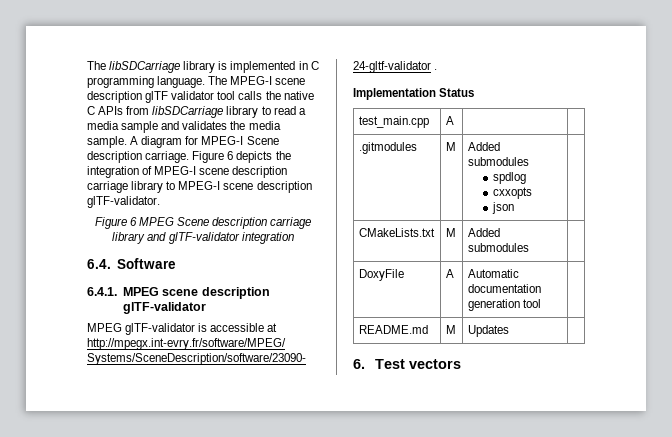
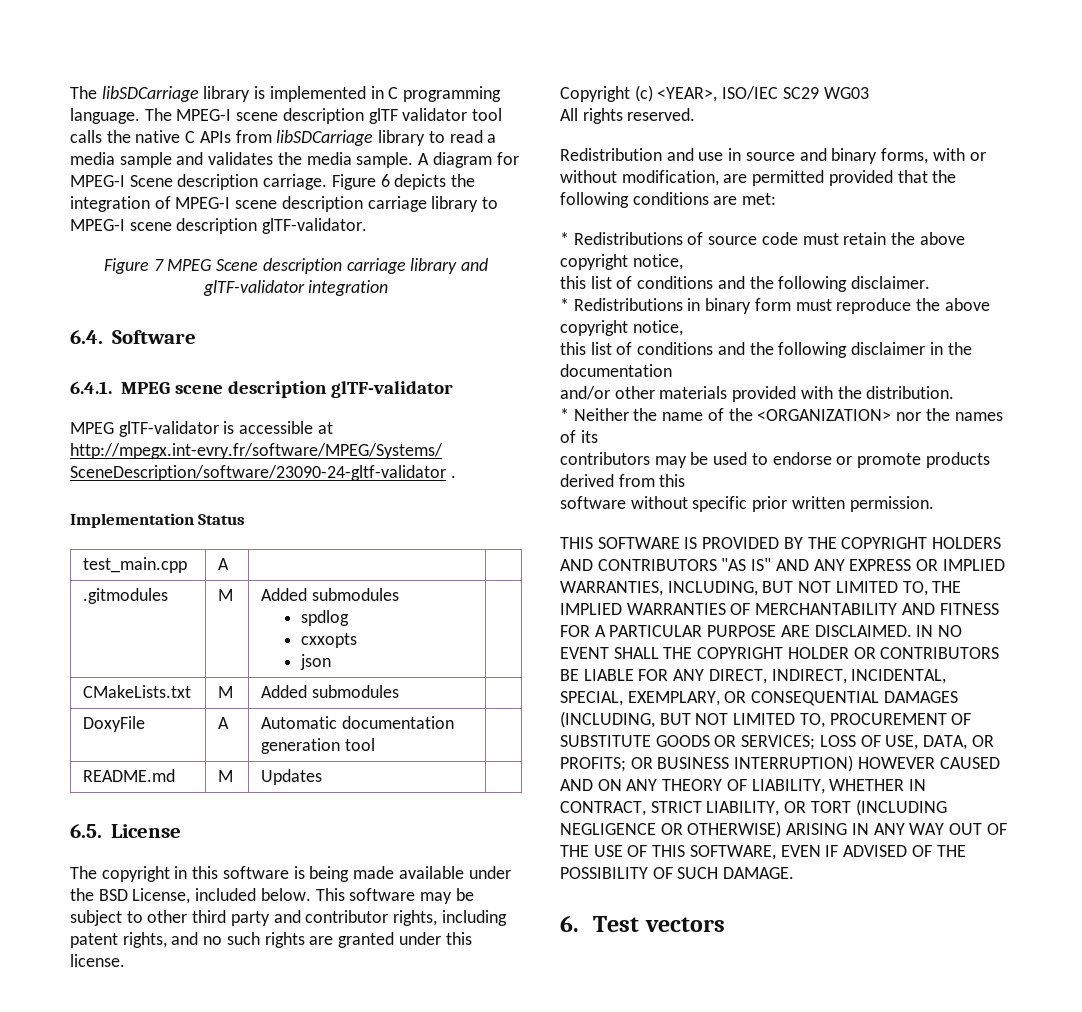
[129,217,137,226] 6 -> [153,259,164,271] 7
(509, 331) none -> [70,824,181,838] [70,866,511,882] [70,888,474,904] [70,910,507,926] [70,932,472,948] [70,954,125,967] [560,85,869,102] [560,108,696,124] [560,148,986,164] [560,170,957,186] [560,192,777,208] [560,232,965,245] [560,254,683,270] [560,276,931,292] [560,298,990,314] [560,320,683,336] [560,342,972,358] [560,364,672,377] [560,386,955,402] [560,408,1003,421] [560,430,598,443] [560,452,990,468] [560,474,686,487] [560,496,934,512] [560,537,1002,549] [560,558,1005,571] [560,581,962,596] [560,603,999,615] [560,625,963,637] [560,647,1000,659] [560,669,947,684] [560,691,958,706] [560,711,972,728] [560,735,994,750] [560,755,1000,772] [560,779,927,794] [560,799,947,816] [560,821,1007,838] [560,845,966,860] [560,867,795,879] // 6.5. License // The copyright in this software is being made available under the BSD License, included below. This software may be subject to other third party and contributor rights, including patent rights, and no such rights are granted under this license. // Copyright (c) <YEAR>, ISO/IEC SC29 WG03 // All rights reserved. // Redistribution and use in source and binary forms, with or without modification, are permitted provided that the following conditions are met: // * Redistributions of source code must retain the above copyright notice, // this list of conditions and the following disclaimer. // * Redistributions in binary form must reproduce the above copyright notice, // this list of conditions and the following disclaimer in the documentation // and/or other materials provided with the distribution. // * Neither the name of the <ORGANIZATION> nor the names of its // contributors may be used to endorse or promote products derived from this // software without specific prior written permission. // THIS SOFTWARE IS PROVIDED BY THE COPYRIGHT HOLDERS AND CONTRIBUTORS "AS IS" AND ANY EXPRESS OR IMPLIED WARRANTIES, INCLUDING, BUT NOT LIMITED TO, THE IMPLIED WARRANTIES OF MERCHANTABILITY AND FITNESS FOR A PARTICULAR PURPOSE ARE DISCLAIMED. IN NO EVENT SHALL THE COPYRIGHT HOLDER OR CONTRIBUTORS BE LIABLE FOR ANY DIRECT, INDIRECT, INCIDENTAL, SPECIAL, EXEMPLARY, OR CONSEQUENTIAL DAMAGES (INCLUDING, BUT NOT LIMITED TO, PROCUREMENT OF SUBSTITUTE GOODS OR SERVICES; LOSS OF USE, DATA, OR PROFITS; OR BUSINESS INTERRUPTION) HOWEVER CAUSED AND ON ANY THEORY OF LIABILITY, WHETHER IN CONTRACT, STRICT LIABILITY, OR TORT (INCLUDING NEGLIGENCE OR OTHERWISE) ARISING IN ANY WAY OUT OF THE USE OF THIS SOFTWARE, EVEN IF ADVISED OF THE POSSIBILITY OF SUCH DAMAGE.

